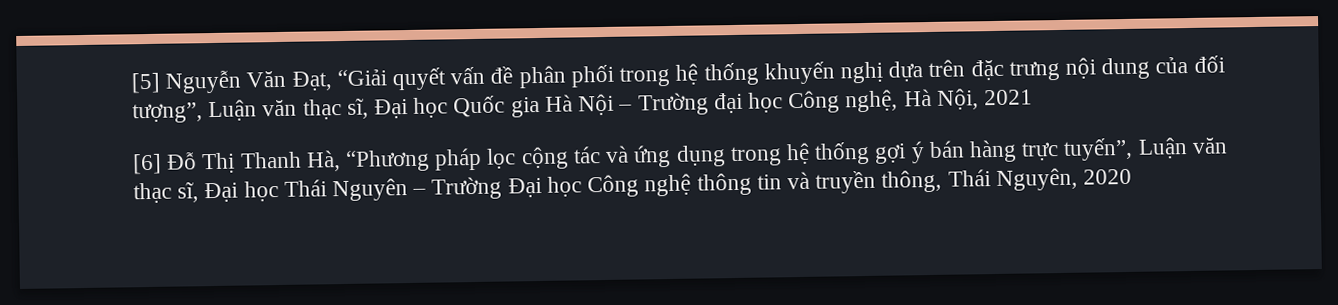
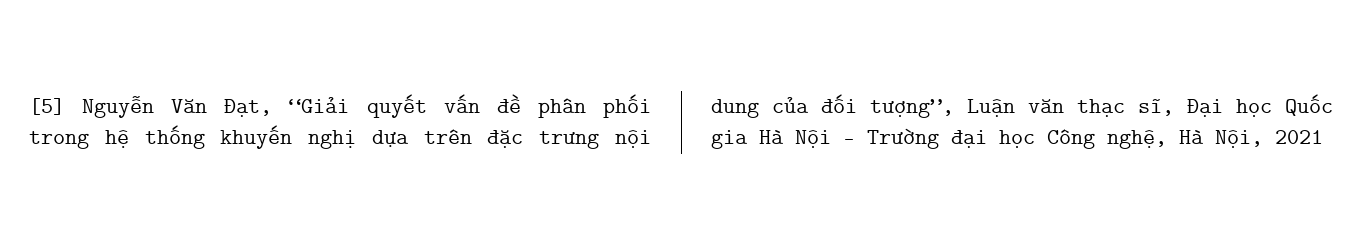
[132,137,1228,175] [133,167,1132,204] // [6] Đỗ Thị Thanh Hà, “Phương pháp lọc cộng tác và ứng dụng trong hệ thống gợi ý bán hàng trực tuyến”, Luận văn thạc sĩ, Đại học Thái Nguyên – Trường Đại học Công nghệ thông tin và truyền thông, Thái Nguyên, 2020 -> (1323, 137) none

